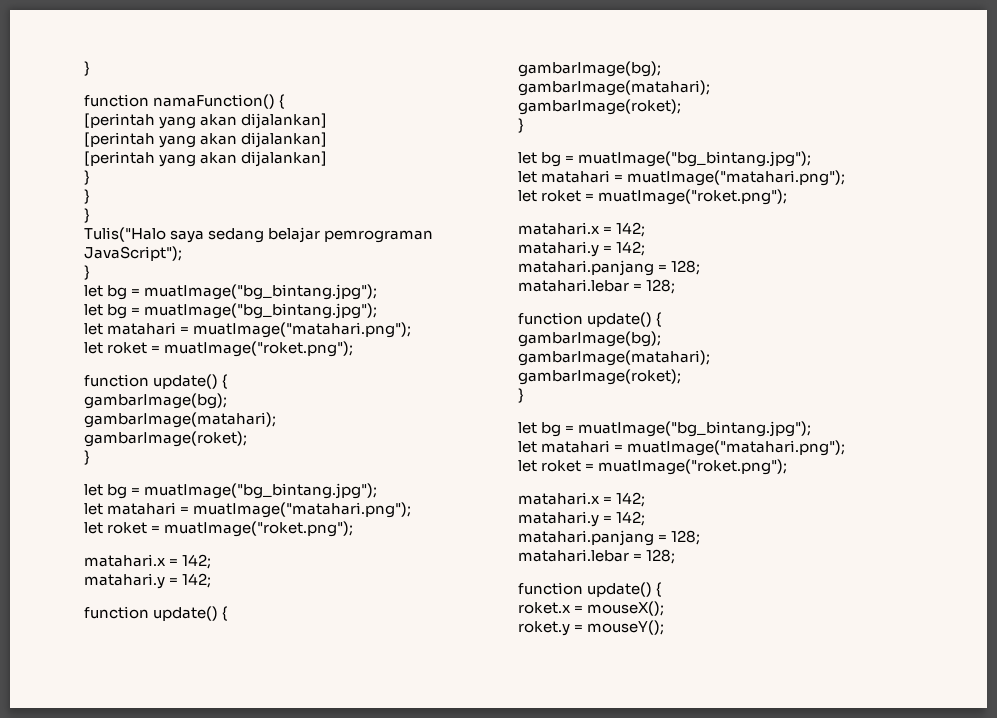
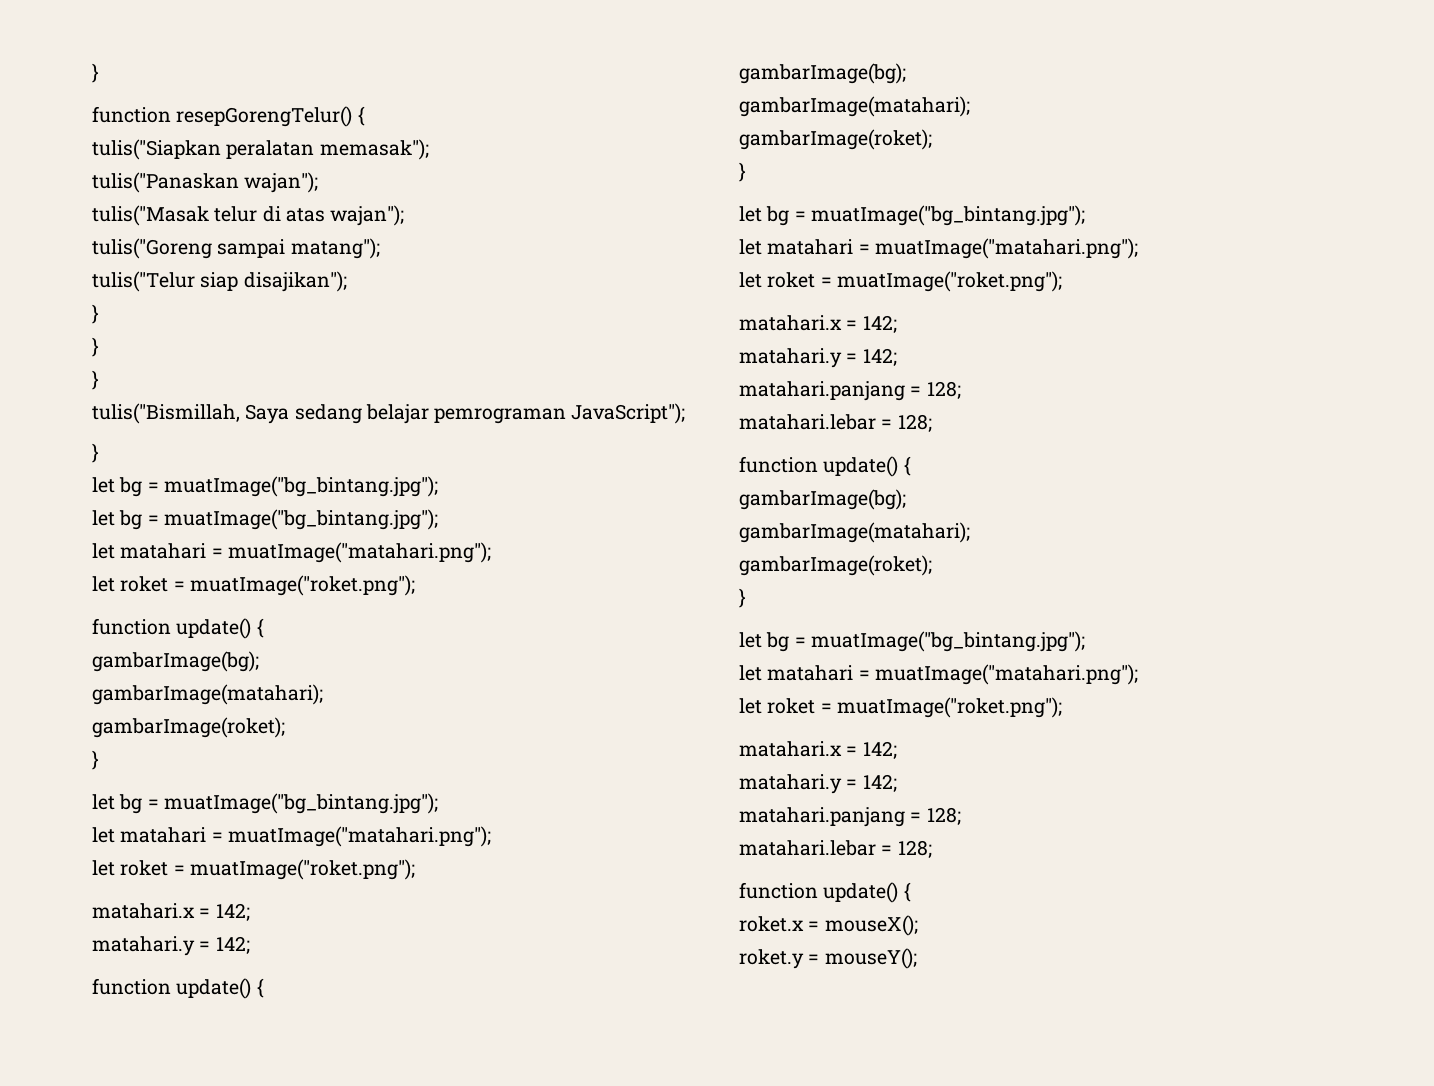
[153,94,286,109] [84,113,328,129] [84,132,328,148] [84,151,328,167] namaFunction() { // [perintah yang akan dijalankan] // [perintah yang akan dijalankan] // [perintah yang akan dijalankan] -> [176,106,365,127] [92,139,429,160] [92,172,319,193] [92,205,405,226] [92,238,380,259] [92,271,347,292] resepGorengTelur() { // tulis("Siapkan peralatan memasak"); // tulis("Panaskan wajan"); // tulis("Masak telur di atas wajan"); // tulis("Goreng sampai matang"); // tulis("Telur siap disajikan");
[84,227,205,243] Tulis("Halo saya -> [92,403,290,424] tulis("Bismillah, Saya

